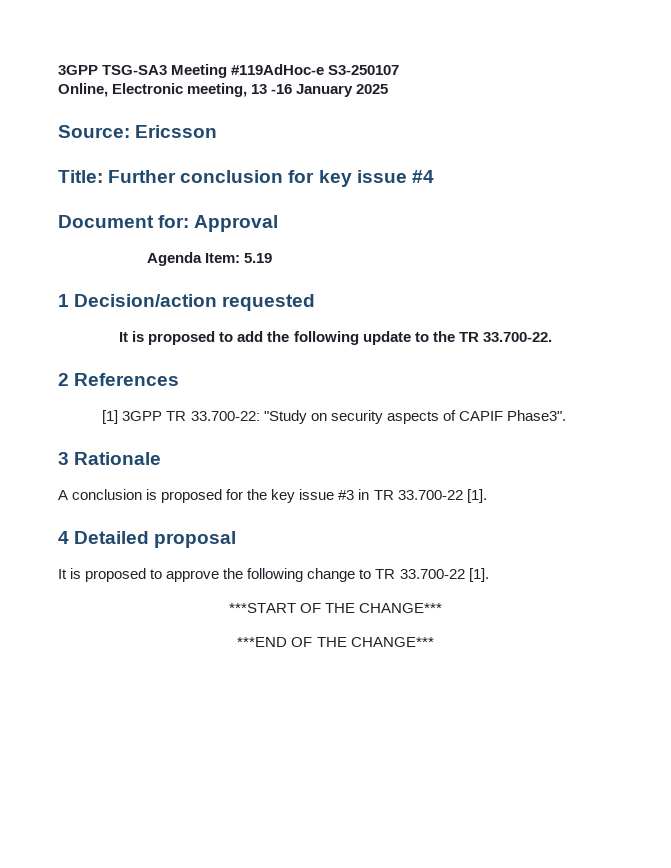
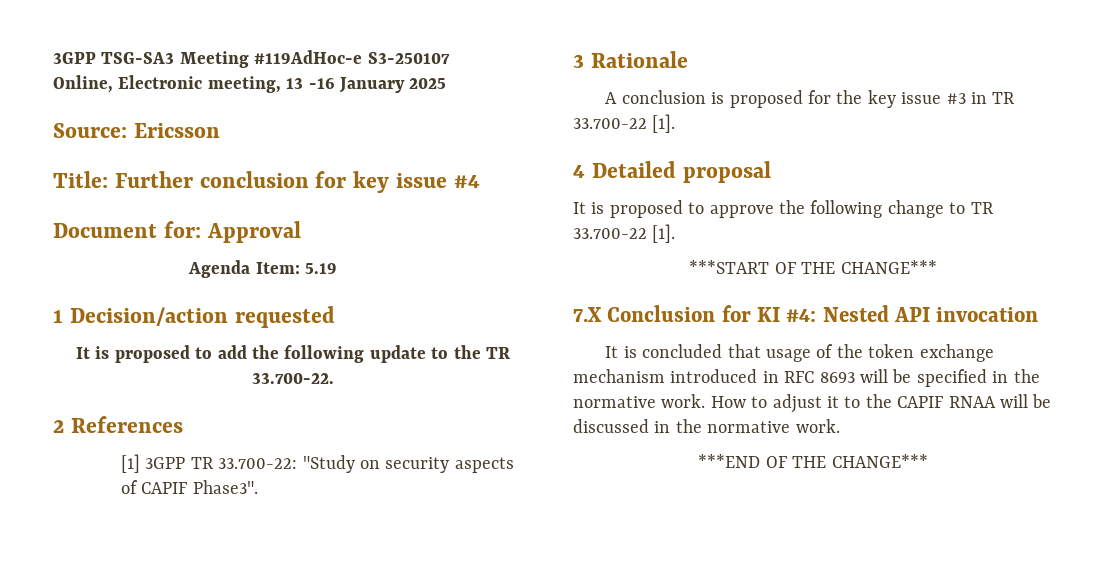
(443, 608) none -> [573,305,1039,322] [605,344,994,362] [573,369,1040,387] [573,394,1052,413] [573,419,840,433] // 7.X Conclusion for KI #4: Nested API invocation // It is concluded that usage of the token exchange mechanism introduced in RFC 8693 will be specified in the normative work. How to adjust it to the CAPIF RNAA will be discussed in the normative work.

